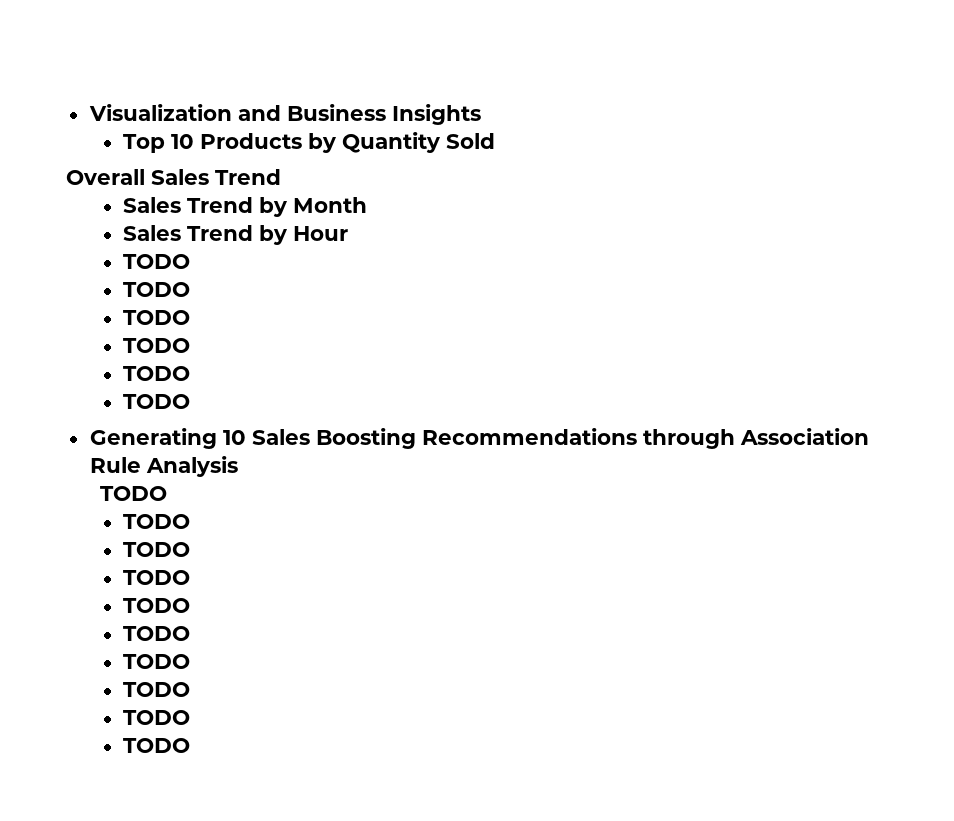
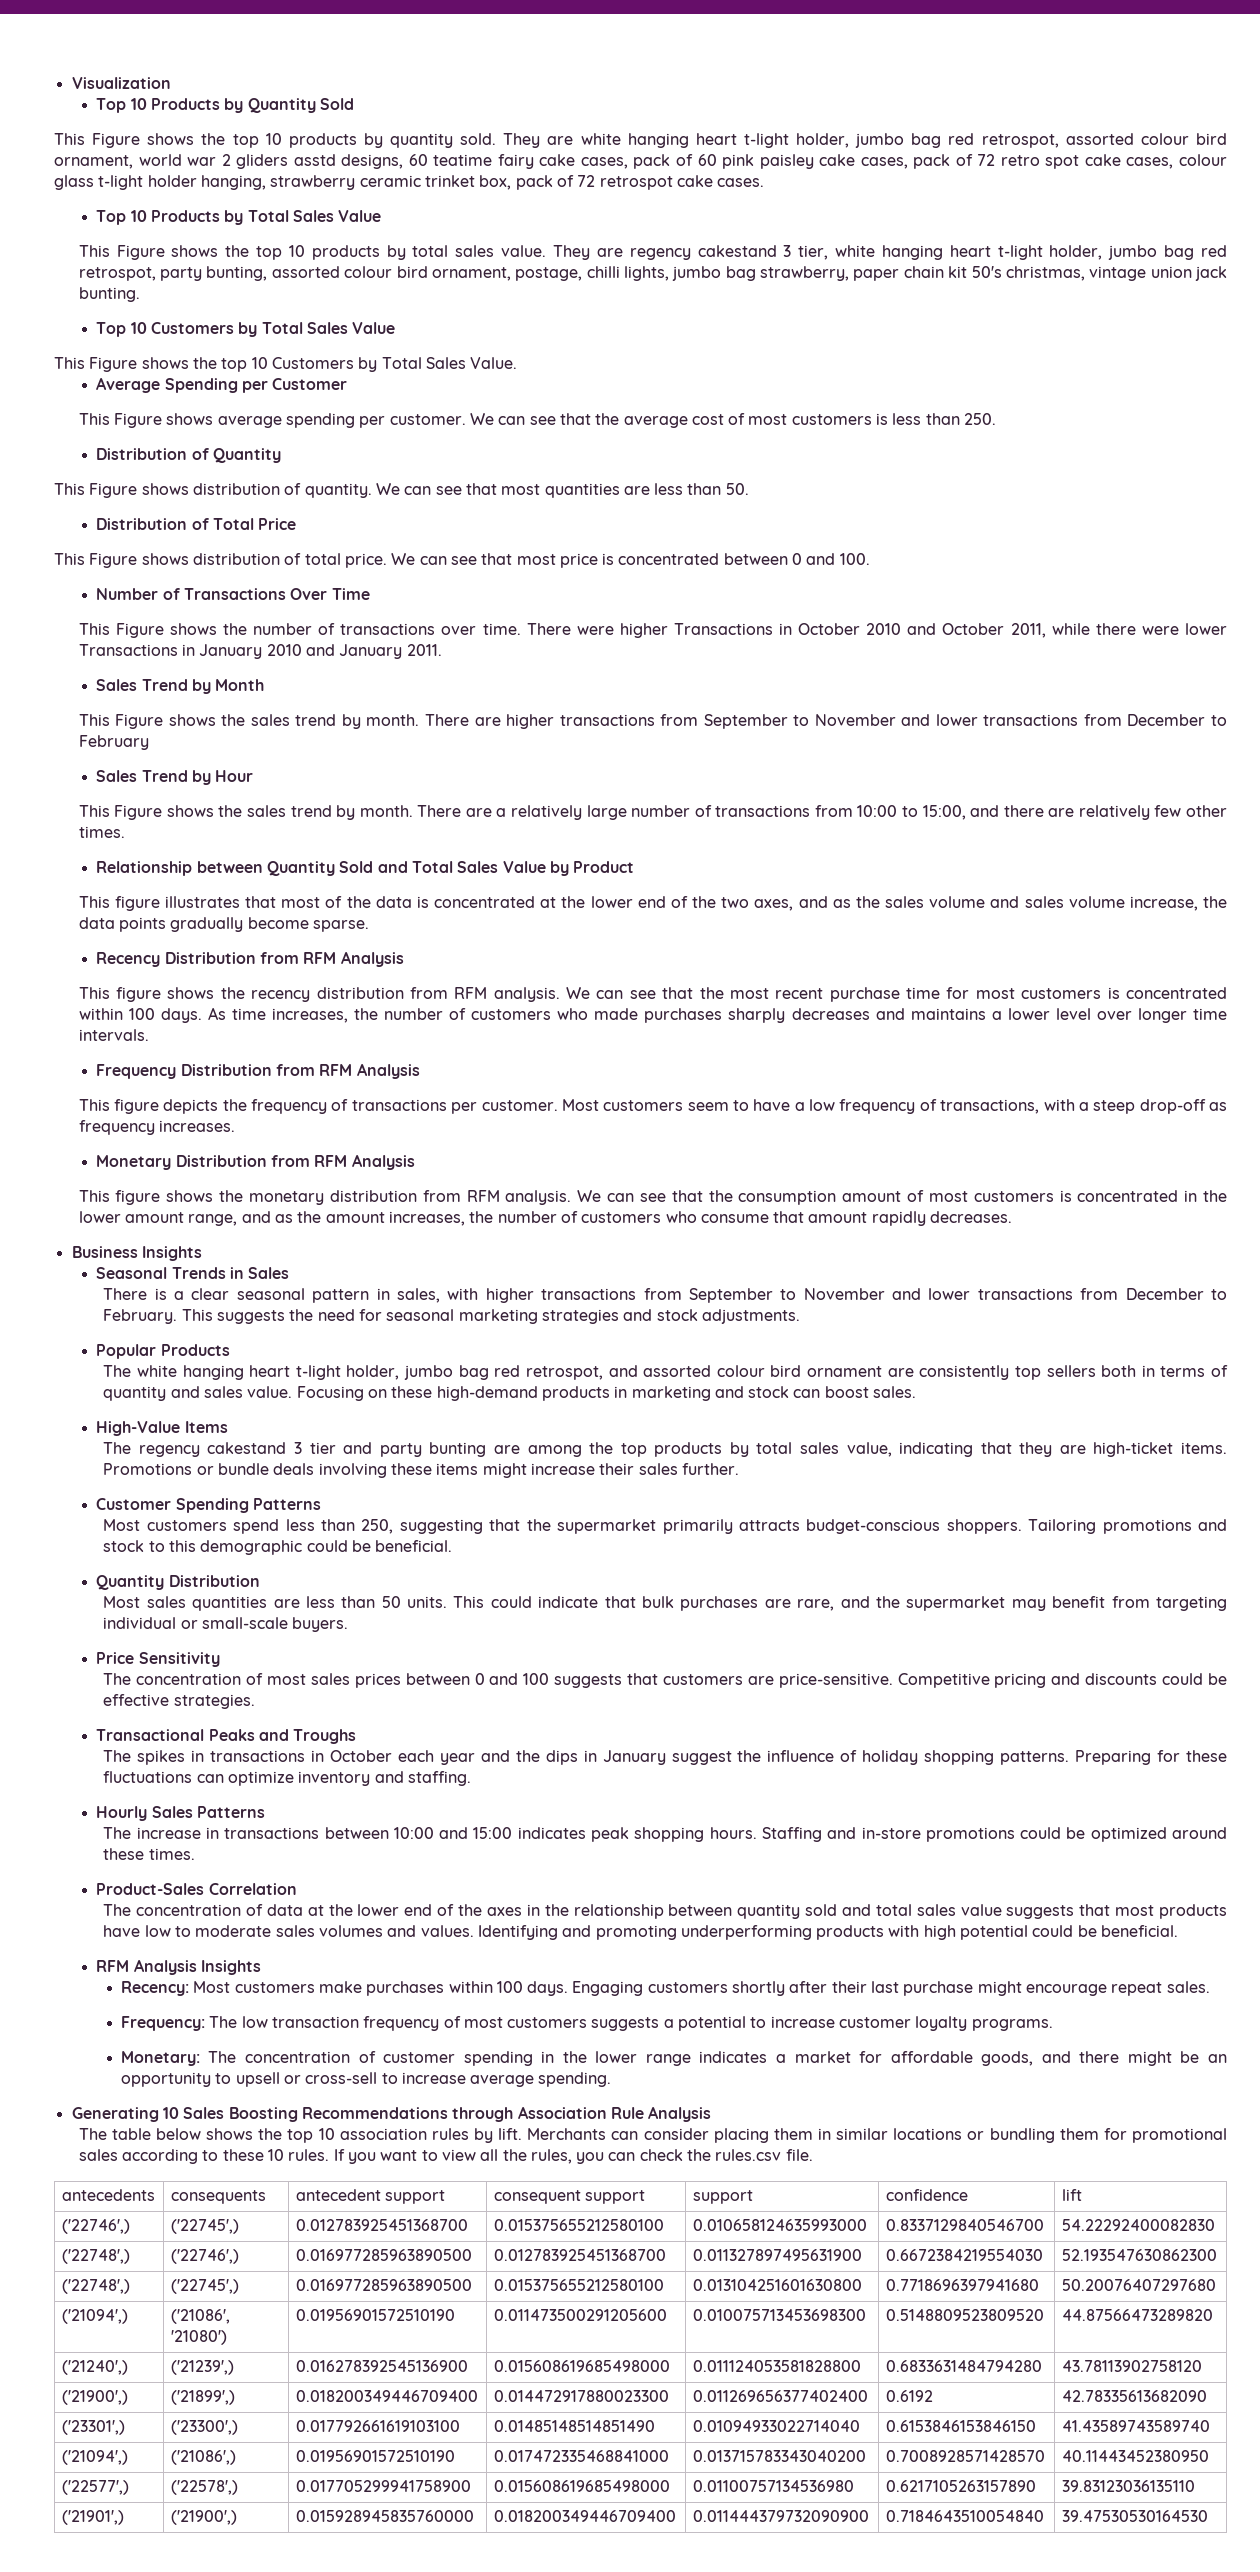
[237,104,481,125] and Business Insights -> (171, 83) none
[66,169,281,185] [123,197,368,217] [123,225,349,245] [123,254,191,269] [123,282,191,297] [123,310,191,325] [123,338,191,353] [123,366,191,381] [123,394,191,409] Overall Sales Trend // Sales Trend by Month // Sales Trend by Hour // TODO // TODO // TODO // TODO // TODO // TODO -> [54,133,1228,148] [54,154,1227,169] [54,175,765,190] [96,210,382,225] [78,245,1228,260] [78,266,1227,281] [78,287,140,302] [96,322,396,337] [54,357,518,372] [96,377,348,393] [78,413,997,428] [96,448,281,463] [54,483,749,498] [96,518,297,530] [54,553,870,568] [96,588,370,600] [78,623,1228,638] [78,644,442,659] [96,679,265,694] [78,714,1227,729] [78,735,149,750] [96,770,254,785] [78,805,1227,820] [78,826,125,838] [96,861,635,876] [78,896,1228,911] [78,917,369,932] [96,951,404,967] [78,987,1227,1002] [78,1007,1227,1023] [78,1029,149,1041] [96,1063,420,1079] [78,1099,1228,1114] [78,1120,235,1135] [96,1154,415,1170] [78,1190,1227,1205] [78,1211,1013,1226] [71,1246,202,1261] [96,1267,290,1279] [103,1288,1228,1303] [103,1309,800,1324] [96,1344,230,1359] [103,1365,1228,1380] [103,1386,917,1401] [96,1421,228,1436] [103,1442,1227,1457] [103,1463,739,1478] [96,1498,321,1513] [103,1519,1227,1534] [103,1540,453,1555] [96,1575,260,1590] [103,1596,1228,1611] [103,1617,349,1632] [96,1652,220,1667] [103,1673,1227,1688] [103,1694,255,1709] [96,1729,357,1744] [103,1750,1227,1765] [103,1771,471,1786] [96,1806,265,1821] [103,1827,1228,1842] [103,1848,195,1860] [96,1883,297,1895] [103,1904,1227,1919] [103,1925,1179,1940] [96,1959,261,1975] [120,1981,1210,1996] [120,2016,1053,2031] [120,2051,1227,2066] [120,2072,612,2087] This Figure shows the top 10 products by quantity sold. They are white hanging heart t-light holder, jumbo bag red retrospot, assorted colour bird ornament, world war 2 gliders asstd designs, 60 teatime fairy cake cases, pack of 60 pink paisley cake cases, pack of 72 retro spot cake cases, colour glass t-light holder hanging, strawberry ceramic trinket box, pack of 72 retrospot cake cases. // Top 10 Products by Total Sales Value // This Figure shows the top 10 products by total sales value. They are regency cakestand 3 tier, white hanging heart t-light holder, jumbo bag red retrospot, party bunting, assorted colour bird ornament, postage, chilli lights, jumbo bag strawberry, paper chain kit 50's christmas, vintage union jack bunting. // Top 10 Customers by Total Sales Value // This Figure shows the top 10 Customers by Total Sales Value. // Average Spending per Customer // This Figure shows average spending per customer. We can see that the average cost of most customers is less than 250. // Distribution of Quantity // This Figure shows distribution of quantity. We can see that most quantities are less than 50. // Distribution of Total Price // This Figure shows distribution of total price. We can see that most price is concentrated between 0 and 100. // Number of Transactions Over Time // This Figure shows the number of transactions over time. There were higher Transactions in October 2010 and October 2011, while there were lower Transactions in January 2010 and January 2011. // Sales Trend by Month // This Figure shows the sales trend by month. There are higher transactions from September to November and lower transactions from December to February // Sales Trend by Hour // This Figure shows the sales trend by month. There are a relatively large number of transactions from 10:00 to 15:00, and there are relatively few other times. // Relationship between Quantity Sold and Total Sales Value by Product // This figure illustrates that most of the data is concentrated at the lower end of the two axes, and as the sales volume and sales volume increase, the data points gradually become sparse. // Recency Distribution from RFM Analysis // This figure shows the recency distribution from RFM analysis. We can see that the most recent purchase time for most customers is concentrated within 100 days. As time increases, the number of customers who made purchases sharply decreases and maintains a lower level over longer time intervals. // Frequency Distribution from RFM Analysis // This figure depicts the frequency of transactions per customer. Most customers seem to have a low frequency of transactions, with a steep drop-off as frequency increases. // Monetary Distribution from RFM Analysis // This figure shows the monetary distribution from RFM analysis. We can see that the consumption amount of most customers is concentrated in the lower amount range, and as the amount increases, the number of customers who consume that amount rapidly decreases. // Business Insights // Seasonal Trends in Sales // There is a clear seasonal pattern in sales, with higher transactions from September to November and lower transactions from December to February. This suggests the need for seasonal marketing strategies and stock adjustments. // Popular Products // The white hanging heart t-light holder, jumbo bag red retrospot, and assorted colour bird ornament are consistently top sellers both in terms of quantity and sales value. Focusing on these high-demand products in marketing and stock can boost sales. // High-Value Items // The regency cakestand 3 tier and party bunting are among the top products by total sales value, indicating that they are high-ticket items. Promotions or bundle deals involving these items might increase their sales further. // Customer Spending Patterns // Most customers spend less than 250, suggesting that the supermarket primarily attracts budget-conscious shoppers. Tailoring promotions and stock to this demographic could be beneficial. // Quantity Distribution // Most sales quantities are less than 50 units. This could indicate that bulk purchases are rare, and the supermarket may benefit from targeting individual or small-scale buyers. // Price Sensitivity // The concentration of most sales prices between 0 and 100 suggests that customers are price-sensitive. Competitive pricing and discounts could be effective strategies. // Transactional Peaks and Troughs // The spikes in transactions in October each year and the dips in January suggest the influence of holiday shopping patterns. Preparing for these fluctuations can optimize inventory and staffing. // Hourly Sales Patterns // The increase in transactions between 10:00 and 15:00 indicates peak shopping hours. Staffing and in-store promotions could be optimized around these times. // Product-Sales Correlation // The concentration of data at the lower end of the axes in the relationship between quantity sold and total sales value suggests that most products have low to moderate sales volumes and values. Identifying and promoting underperforming products with high potential could be beneficial. // RFM Analysis Insights // Recency: Most customers make purchases within 100 days. Engaging customers shortly after their last purchase might encourage repeat sales. // Frequency: The low transaction frequency of most customers suggests a potential to increase customer loyalty programs. // Monetary: The concentration of customer spending in the lower range indicates a market for affordable goods, and there might be an opportunity to upsell or cross-sell to increase average spending.
[99,486,167,501] [123,514,191,529] [123,542,191,557] [123,570,191,585] [123,598,191,613] [123,626,191,641] [123,654,191,669] [123,682,191,697] [123,710,191,725] [123,738,191,753] TODO // TODO // TODO // TODO // TODO // TODO // TODO // TODO // TODO // TODO -> [78,2128,1228,2143] [78,2149,813,2164] [61,2189,155,2201] [170,2190,266,2204] [295,2189,446,2204] [493,2190,646,2204] [692,2190,753,2204] [885,2189,968,2201] [1061,2189,1082,2201] [61,2219,130,2234] [170,2219,239,2234] [295,2219,468,2231] [493,2219,664,2231] [692,2219,867,2231] [885,2219,1044,2231] [1061,2219,1215,2231] [61,2249,130,2264] [170,2249,239,2264] [295,2249,472,2261] [493,2249,666,2261] [692,2249,862,2261] [885,2249,1043,2261] [1061,2249,1217,2261] [61,2279,130,2294] [170,2279,239,2294] [295,2279,472,2291] [493,2279,664,2291] [692,2279,862,2291] [885,2279,1039,2291] [1061,2279,1216,2291] [61,2309,128,2324] [170,2309,230,2324] [170,2330,227,2345] [295,2309,455,2321] [493,2309,667,2321] [692,2309,866,2321] [885,2309,1044,2321] [1061,2309,1213,2321] [61,2360,128,2375] [170,2360,234,2375] [295,2360,468,2372] [493,2360,670,2372] [692,2360,861,2372] [885,2360,1042,2372] [1061,2360,1202,2372] [61,2390,128,2405] [170,2390,235,2405] [295,2390,478,2402] [493,2390,669,2402] [692,2390,868,2402] [885,2390,933,2402] [1061,2390,1207,2402] [61,2420,125,2435] [170,2420,238,2435] [295,2420,460,2432] [493,2420,655,2432] [692,2420,860,2432] [885,2420,1036,2432] [1061,2420,1210,2432] [61,2450,128,2465] [170,2450,236,2465] [295,2450,455,2462] [493,2450,669,2462] [692,2450,866,2462] [885,2450,1045,2462] [1061,2450,1209,2462] [61,2480,129,2495] [170,2480,238,2495] [295,2480,471,2492] [493,2480,670,2492] [692,2480,854,2492] [885,2480,1036,2492] [1061,2480,1195,2492] [61,2510,124,2525] [170,2510,237,2525] [295,2510,474,2522] [493,2510,676,2522] [692,2510,869,2522] [885,2510,1044,2522] [1061,2510,1208,2522] The table below shows the top 10 association rules by lift. Merchants can consider placing them in similar locations or bundling them for promotional sales according to these 10 rules. If you want to view all the rules, you can check the rules.csv file. // antecedents | consequents | antecedent support | consequent support | support | confidence | lift // ('22746',) | ('22745',) | 0.012783925451368700 | 0.015375655212580100 | 0.010658124635993000 | 0.8337129840546700 | 54.22292400082830 // ('22748',) | ('22746',) | 0.016977285963890500 | 0.012783925451368700 | 0.011327897495631900 | 0.6672384219554030 | 52.193547630862300 // ('22748',) | ('22745',) | 0.016977285963890500 | 0.015375655212580100 | 0.013104251601630800 | 0.7718696397941680 | 50.20076407297680 // ('21094',) | ('21086', '21080') | 0.01956901572510190 | 0.011473500291205600 | 0.010075713453698300 | 0.5148809523809520 | 44.87566473289820 // ('21240',) | ('21239',) | 0.016278392545136900 | 0.015608619685498000 | 0.011124053581828800 | 0.6833631484794280 | 43.78113902758120 // ('21900',) | ('21899',) | 0.018200349446709400 | 0.014472917880023300 | 0.011269656377402400 | 0.6192 | 42.78335613682090 // ('23301',) | ('23300',) | 0.017792661619103100 | 0.01485148514851490 | 0.01094933022714040 | 0.6153846153846150 | 41.43589743589740 // ('21094',) | ('21086',) | 0.01956901572510190 | 0.017472335468841000 | 0.013715783343040200 | 0.7008928571428570 | 40.11443452380950 // ('22577',) | ('22578',) | 0.017705299941758900 | 0.015608619685498000 | 0.01100757134536980 | 0.6217105263157890 | 39.83123036135110 // ('21901',) | ('21900',) | 0.015928945835760000 | 0.018200349446709400 | 0.011444379732090900 | 0.7184643510054840 | 39.47530530164530

